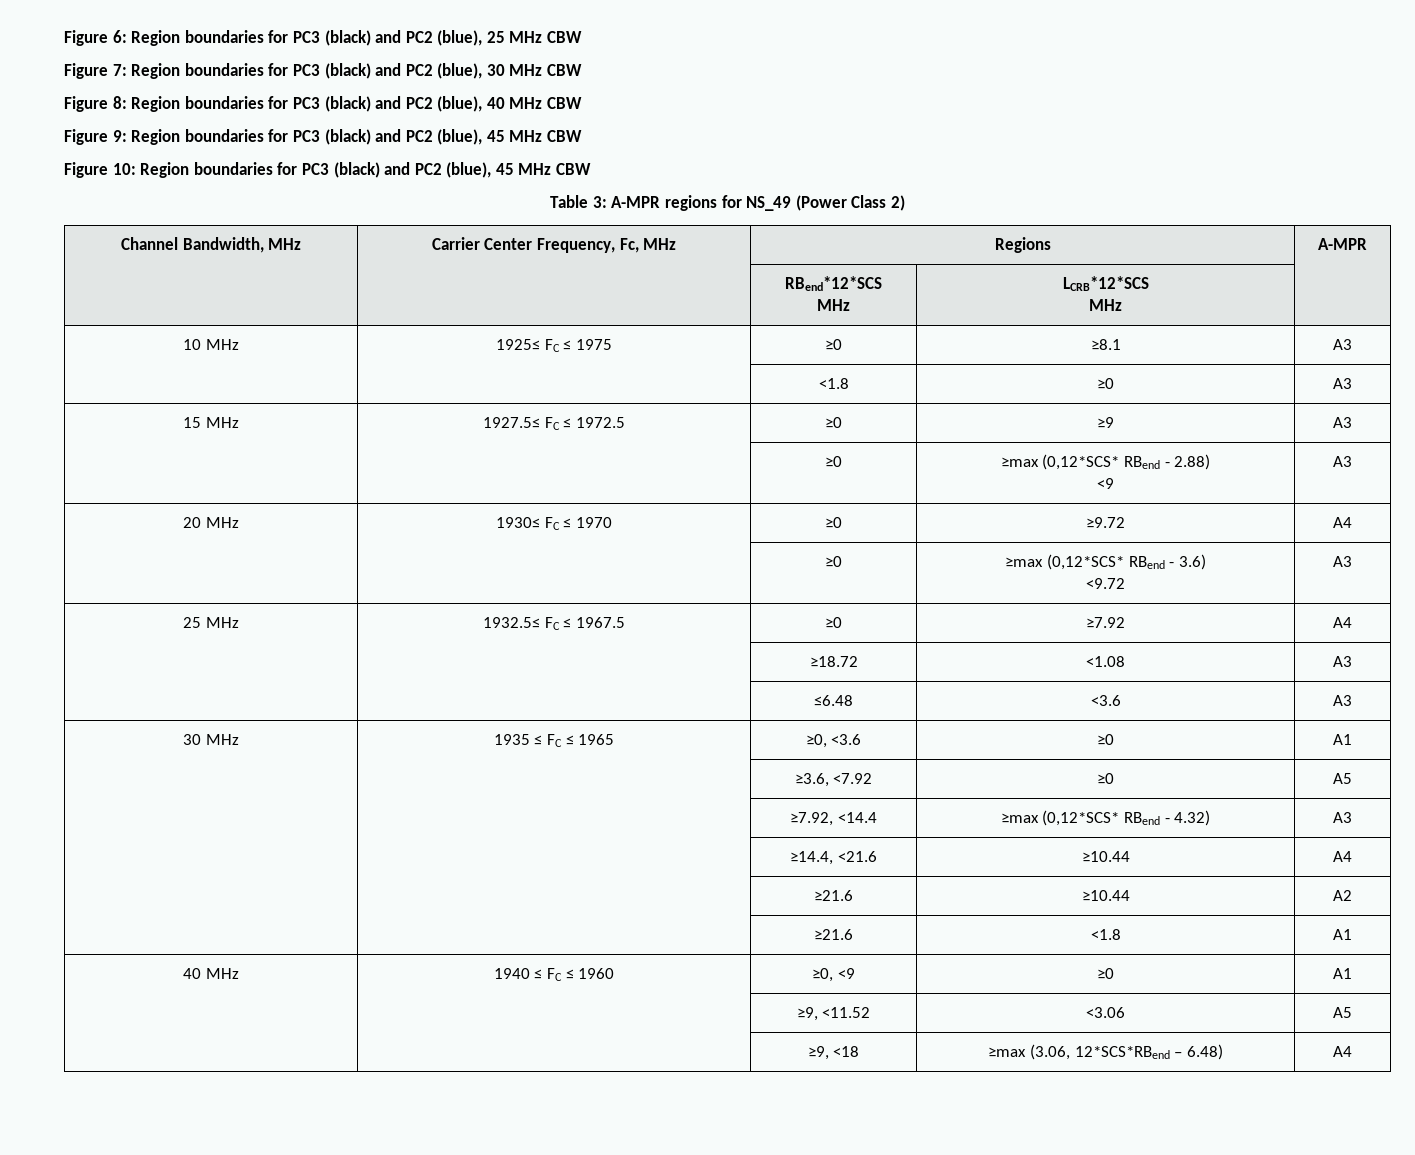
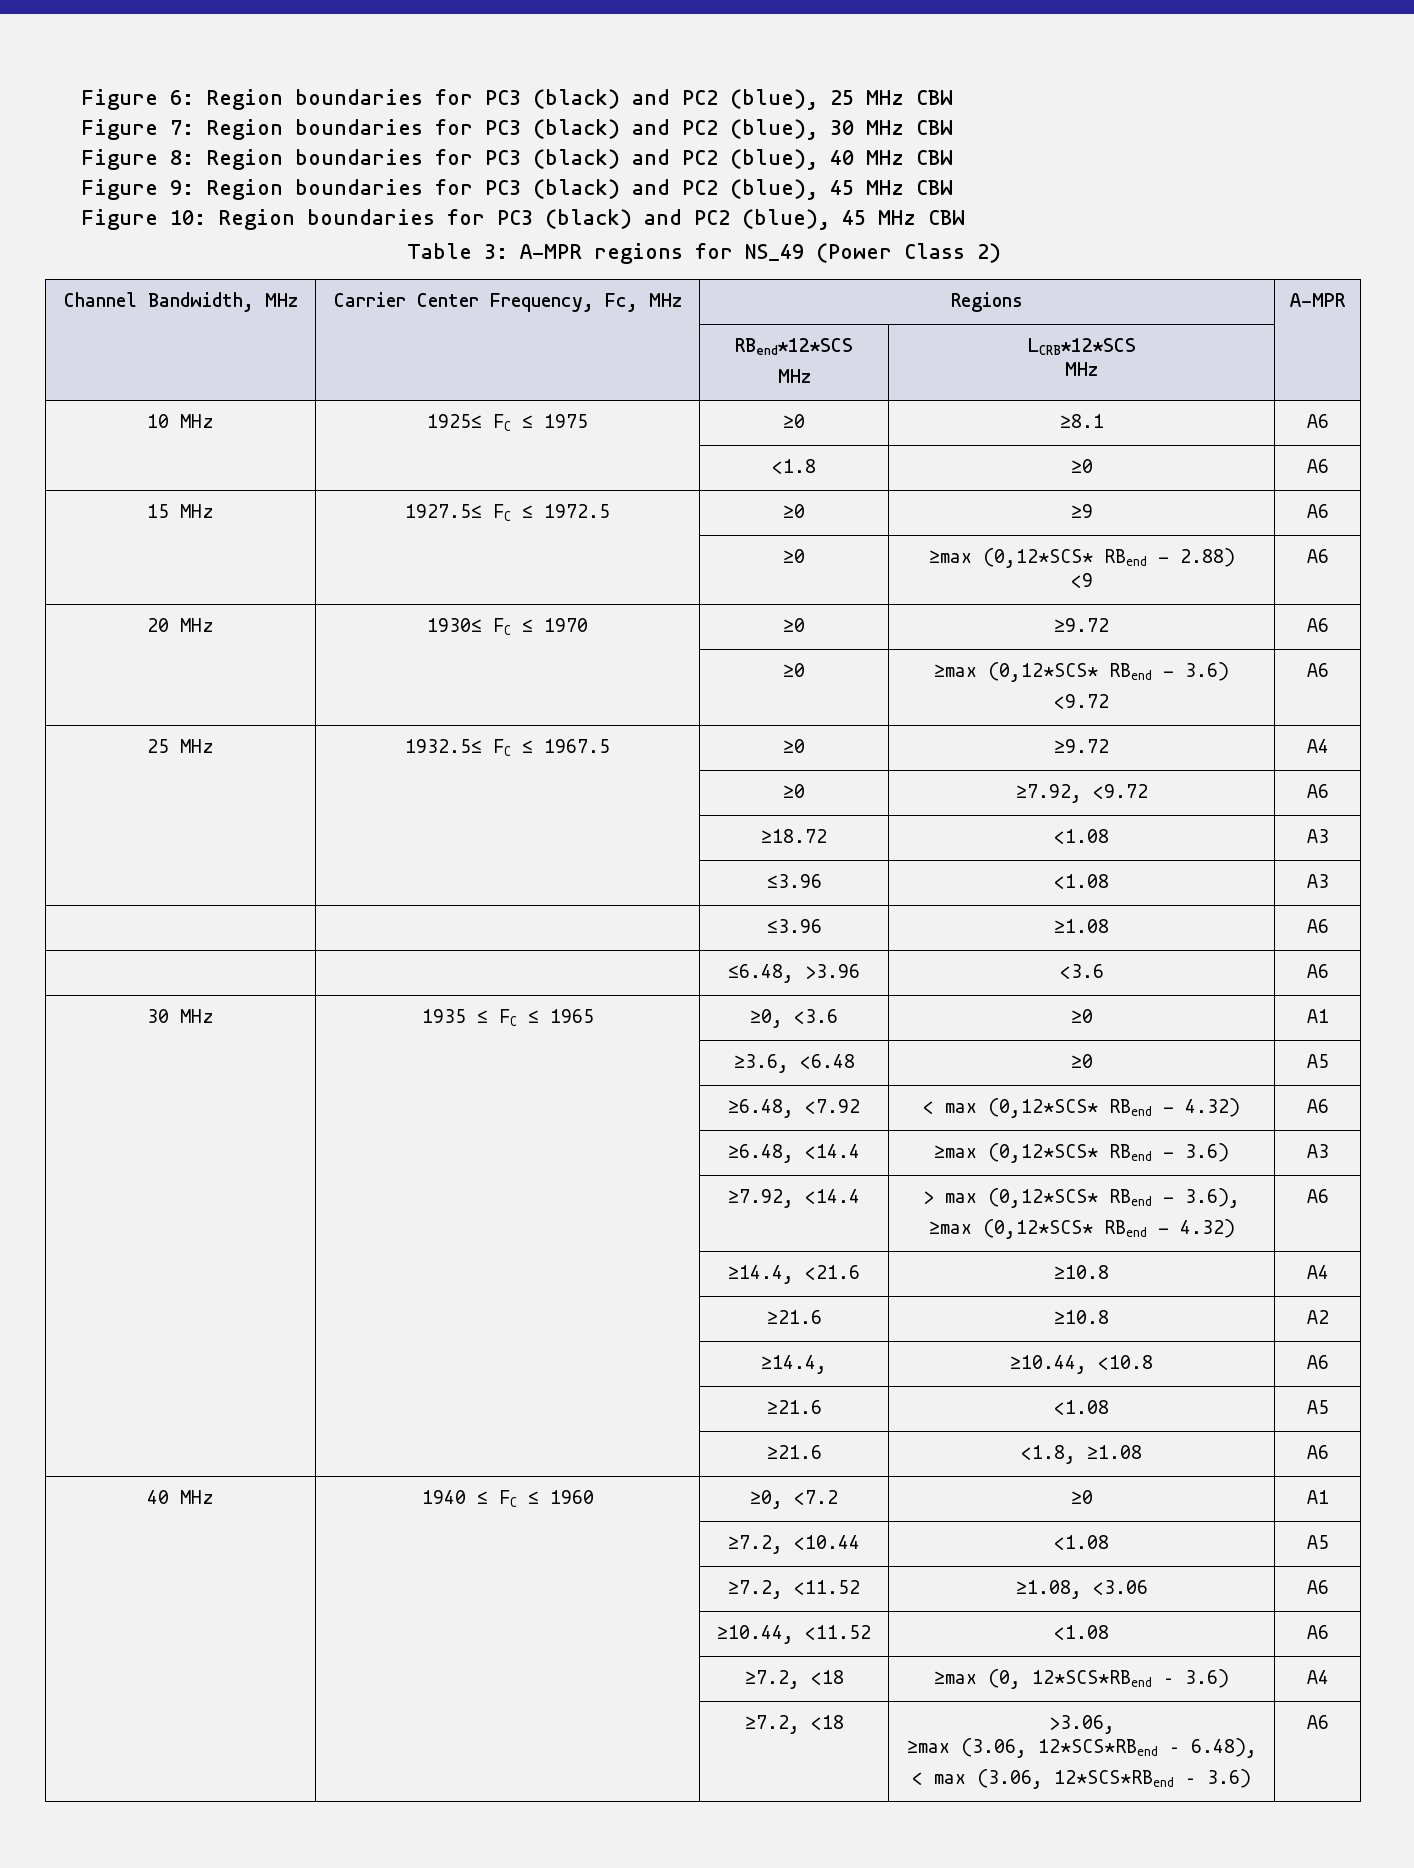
[1333,339,1352,350] A3 -> [1306,414,1329,428] A6
[1333,378,1352,389] A3 -> [1306,459,1329,473] A6
[1333,417,1352,428] A3 -> [1306,504,1329,518] A6
[1333,456,1352,467] A3 -> [1306,549,1329,563] A6
[1333,517,1352,528] A4 -> [1306,618,1329,632] A6
[1333,556,1352,567] A3 -> [1306,663,1329,677] A6
[1086,617,1125,628] [1333,617,1352,628] ≥7.92 | A4 -> [1054,739,1109,753] [1306,739,1329,753] [783,784,805,798] [1015,784,1148,803] [1306,784,1329,798] ≥9.72 | A4 // | | ≥0 | ≥7.92, <9.72 | A6
[814,695,853,706] [1090,695,1121,706] [1333,695,1352,706] ≤6.48 | <3.6 | A3 -> [766,874,822,888] [1054,874,1109,889] [1306,874,1329,888] [766,919,822,933] [1054,919,1109,933] [1306,919,1329,933] [728,964,860,983] [1059,964,1104,979] [1306,964,1329,978] ≤3.96 | <1.08 | A3 // | | ≤3.96 | ≥1.08 | A6 // | | ≤6.48, >3.96 | <3.6 | A6
[833,773,873,784] <7.92 -> [799,1054,855,1069] <6.48
[790,812,834,826] ≥7.92, -> [728,1099,860,1118] [923,1098,1240,1118] [1306,1099,1329,1113] [728,1144,794,1163] ≥6.48, <7.92 | < max (0,12*SCS* RBend - 4.32) | A6 // | | ≥6.48,
[1174,810,1211,826] [1333,812,1352,823] 4.32) | A3 -> [1184,1143,1229,1162] [1306,1144,1329,1158] [728,1189,860,1208] [923,1188,1240,1208] [928,1219,1235,1239] [1306,1189,1329,1203] 3.6) | A3 // | | ≥7.92, <14.4 | > max (0,12*SCS* RBend - 3.6), // ≥max (0,12*SCS* RBend - 4.32) | A6
[1081,851,1130,862] ≥10.44 -> [1054,1265,1109,1279] ≥10.8
[1081,890,1130,901] ≥10.44 -> [1054,1310,1109,1324] ≥10.8
[814,929,853,940] [1090,929,1121,940] [1333,929,1352,940] ≥21.6 | <1.8 | A1 -> [761,1355,827,1374] [1010,1355,1153,1374] [1306,1355,1329,1369] [766,1400,822,1414] [1054,1400,1109,1415] [1306,1400,1329,1414] [766,1445,822,1459] [1021,1445,1142,1464] [1306,1445,1329,1459] ≥14.4, | ≥10.44, <10.8 | A6 // | | ≥21.6 | <1.08 | A5 // | | ≥21.6 | <1.8, ≥1.08 | A6
[837,968,855,979] [1097,968,1114,979] [1333,968,1352,979] [796,1007,871,1021] [1086,1007,1125,1018] [1333,1007,1352,1018] [807,1046,860,1060] [988,1044,1223,1060] [1333,1046,1352,1057] <9 | ≥0 | A1 // | | ≥9, <11.52 | <3.06 | A5 // | | ≥9, <18 | ≥max (3.06, 12*SCS*RBend – 6.48) | A4 -> [794,1490,838,1505] [1070,1490,1093,1504] [1306,1490,1329,1504] [728,1535,860,1554] [1054,1535,1109,1550] [1306,1535,1329,1549] [728,1580,860,1599] [1015,1580,1148,1599] [1306,1580,1329,1594] [717,1625,871,1644] [1054,1625,1109,1640] [1306,1625,1329,1639] [744,1670,844,1689] [934,1669,1229,1689] [1306,1670,1329,1684] [744,1715,844,1734] [1048,1715,1115,1734] [906,1738,1257,1758] [912,1769,1251,1789] [1306,1715,1329,1729] <7.2 | ≥0 | A1 // | | ≥7.2, <10.44 | <1.08 | A5 // | | ≥7.2, <11.52 | ≥1.08, <3.06 | A6 // | | ≥10.44, <11.52 | <1.08 | A6 // | | ≥7.2, <18 | ≥max (0, 12*SCS*RBend – 3.6) | A4 // | | ≥7.2, <18 | >3.06, // ≥max (3.06, 12*SCS*RBend – 6.48), // < max (3.06, 12*SCS*RBend – 3.6) | A6

